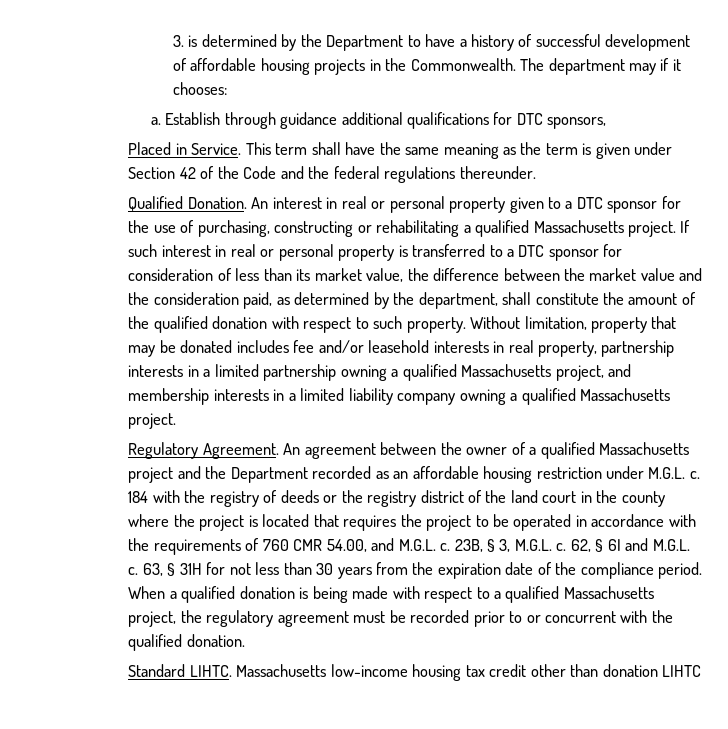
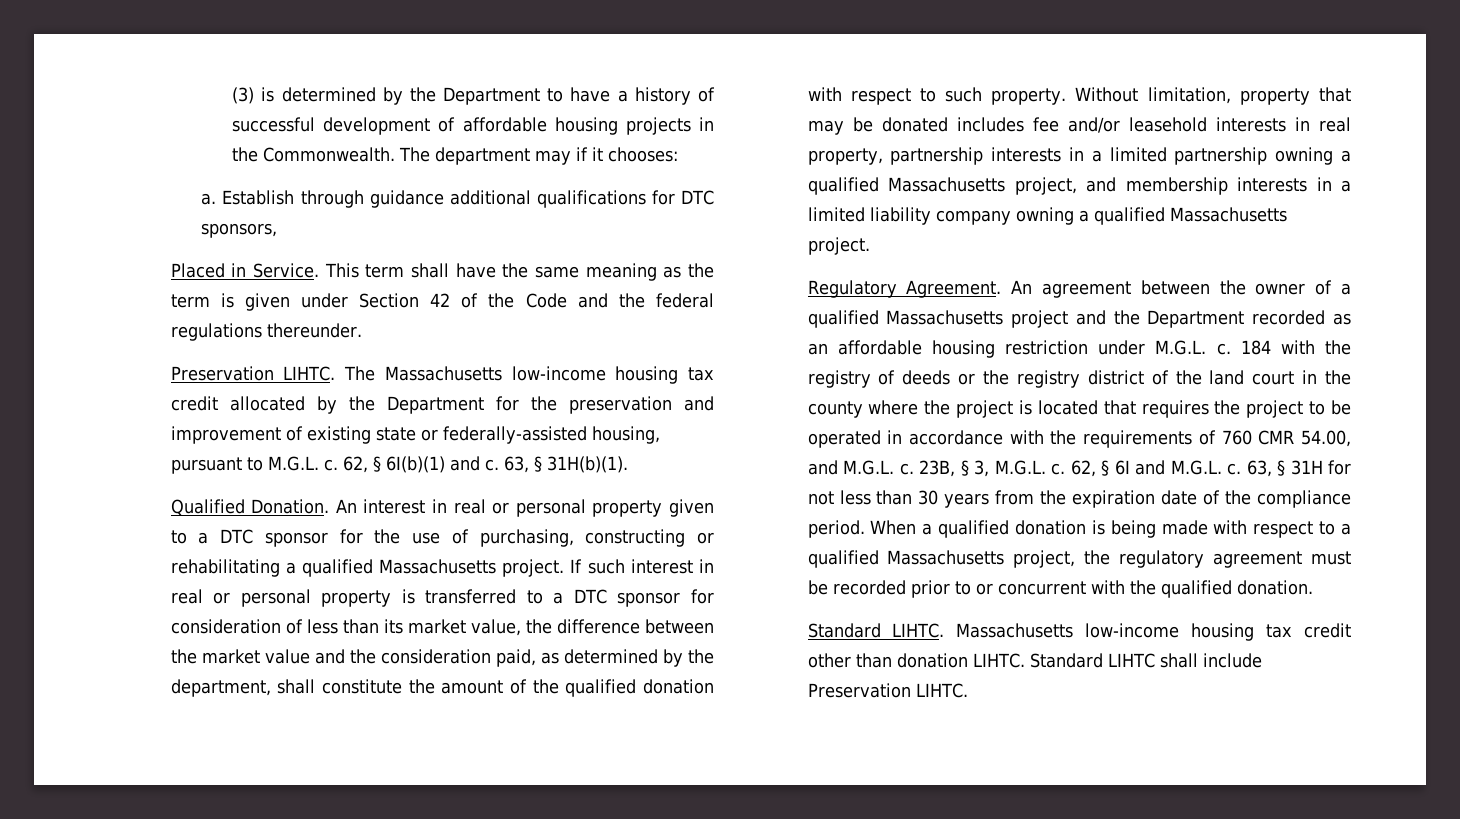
[172,35,184,47] 3. -> [232,87,255,104] (3)
(536, 172) none -> [170,366,714,384] [170,396,715,414] [170,426,660,444] [170,456,628,474] // Preservation LIHTC. The Massachusetts low-income housing tax credit allocated by the Department for the preservation and improvement of existing state or federally-assisted housing, pursuant to M.G.L. c. 62, § 6I(b)(1) and c. 63, § 31H(b)(1).
[662,665,702,677] LIHTC -> [972,653,1262,668] [807,683,968,698] LIHTC. Standard LIHTC shall include Preservation LIHTC.

